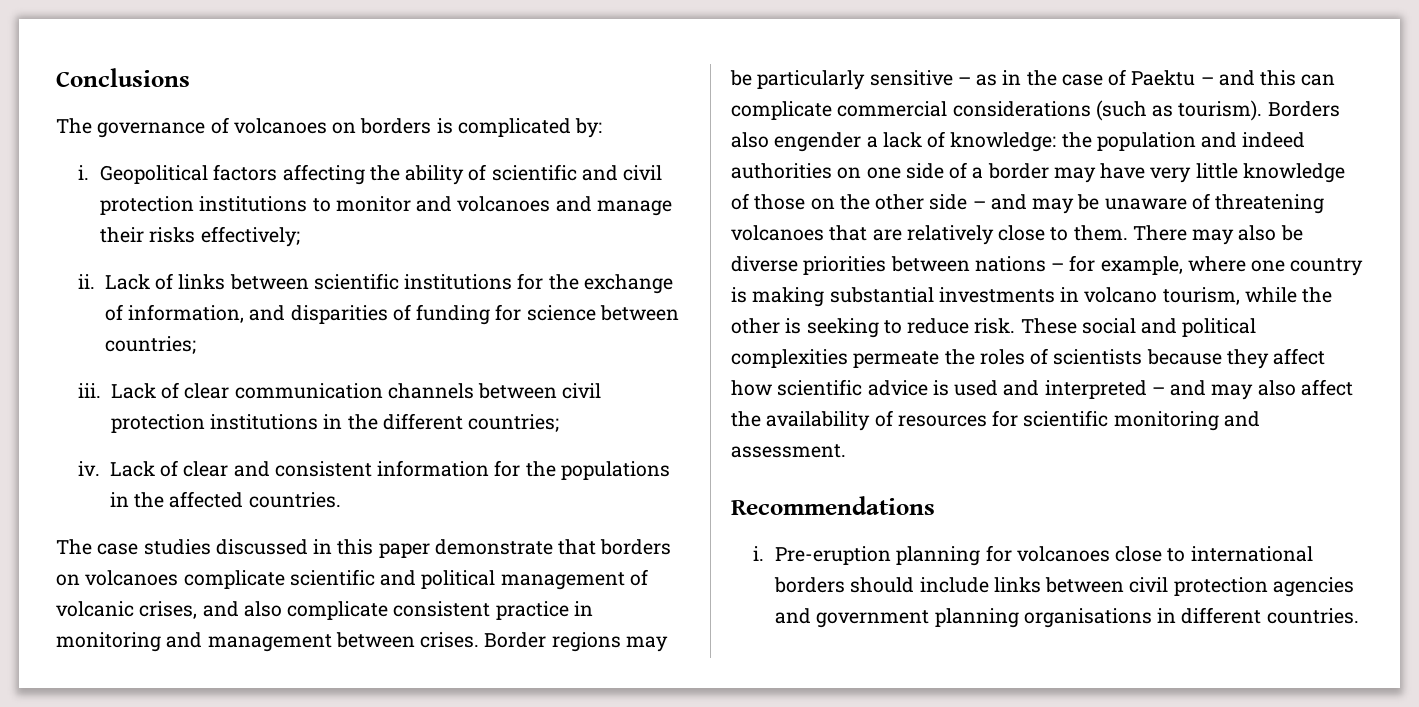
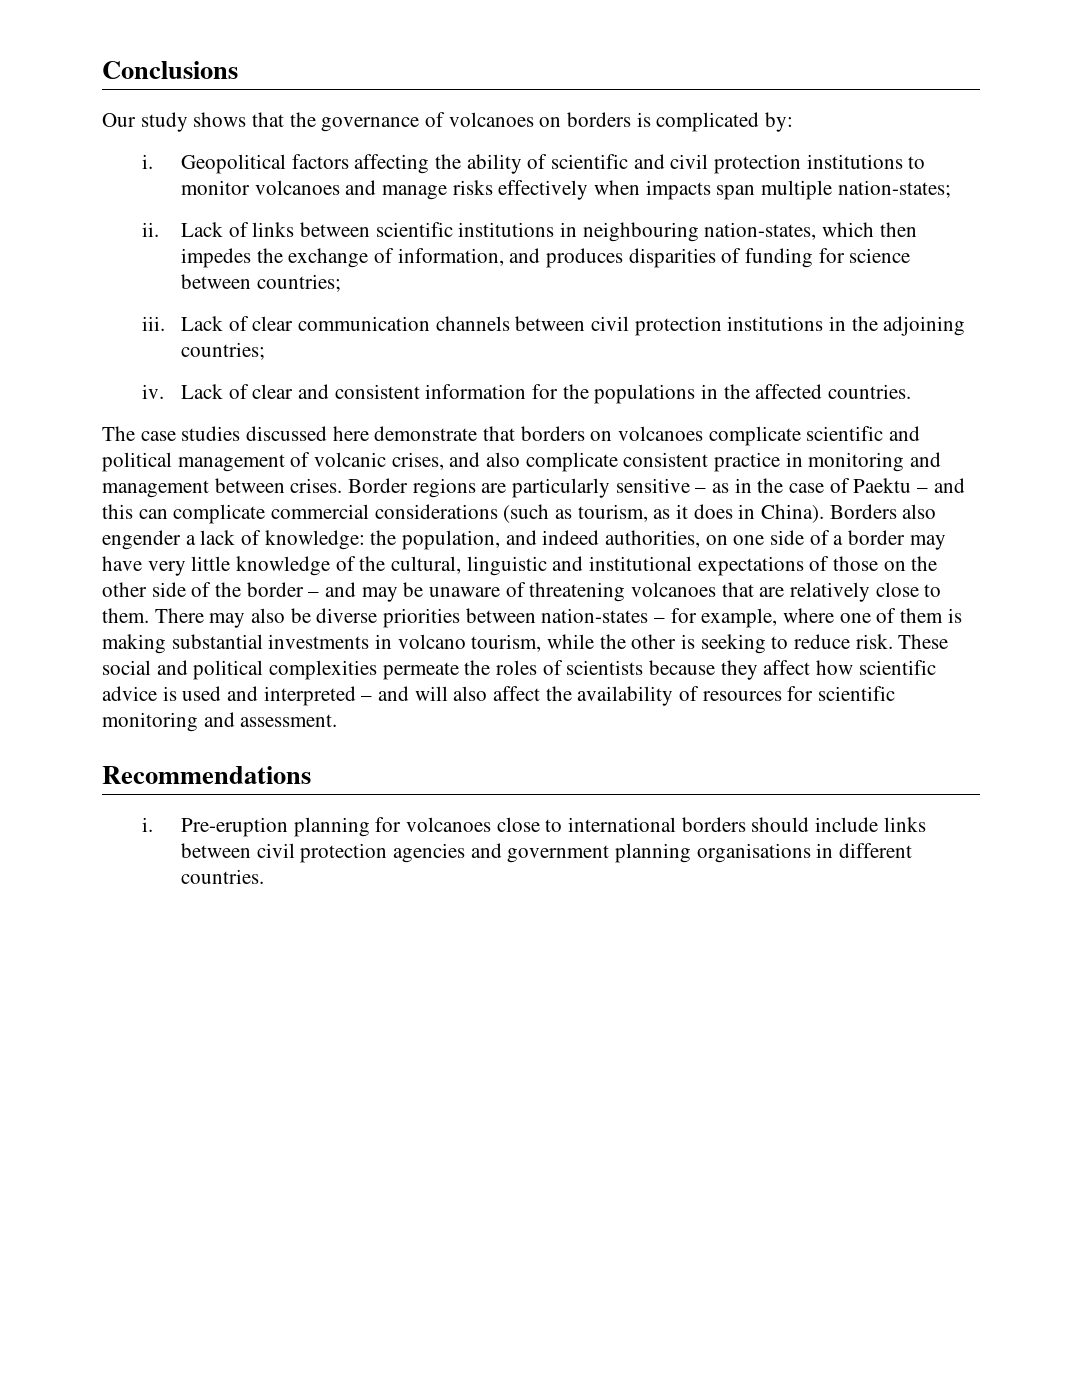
[56,118,92,134] The -> [102,112,316,132] Our study shows that the
[416,196,453,212] and -> (251, 187) none
[99,226,300,247] their risks effectively; -> [452,180,951,200] risks effectively when impacts span multiple nation-states;
[517,273,544,290] for -> [560,222,917,242] [181,248,252,268] in neighbouring nation-states, which then impedes
(286, 313) none -> [546,248,624,268] produces
[382,413,463,430] different -> [883,316,966,336] adjoining
[313,539,430,558] in this paper -> [332,426,369,441] here
[625,636,668,652] [730,70,752,86] may be -> [481,483,507,493] are
[1178,100,1263,121] tourism). -> [577,504,825,523] tourism, as it does in China).
[1096,132,1196,151] population -> [402,530,501,550] population,
[731,163,832,179] authorities -> [605,530,701,548] authorities,
(749, 201) none -> [359,556,830,576] the cultural, linguistic and institutional expectations of
(968, 202) none -> [191,582,304,597] of the border
[974,256,1046,272] nations -> [541,608,649,623] nation-states
[1290,258,1364,276] country -> [876,608,944,623] of them
[1211,384,1254,400] may -> [414,686,448,701] will

